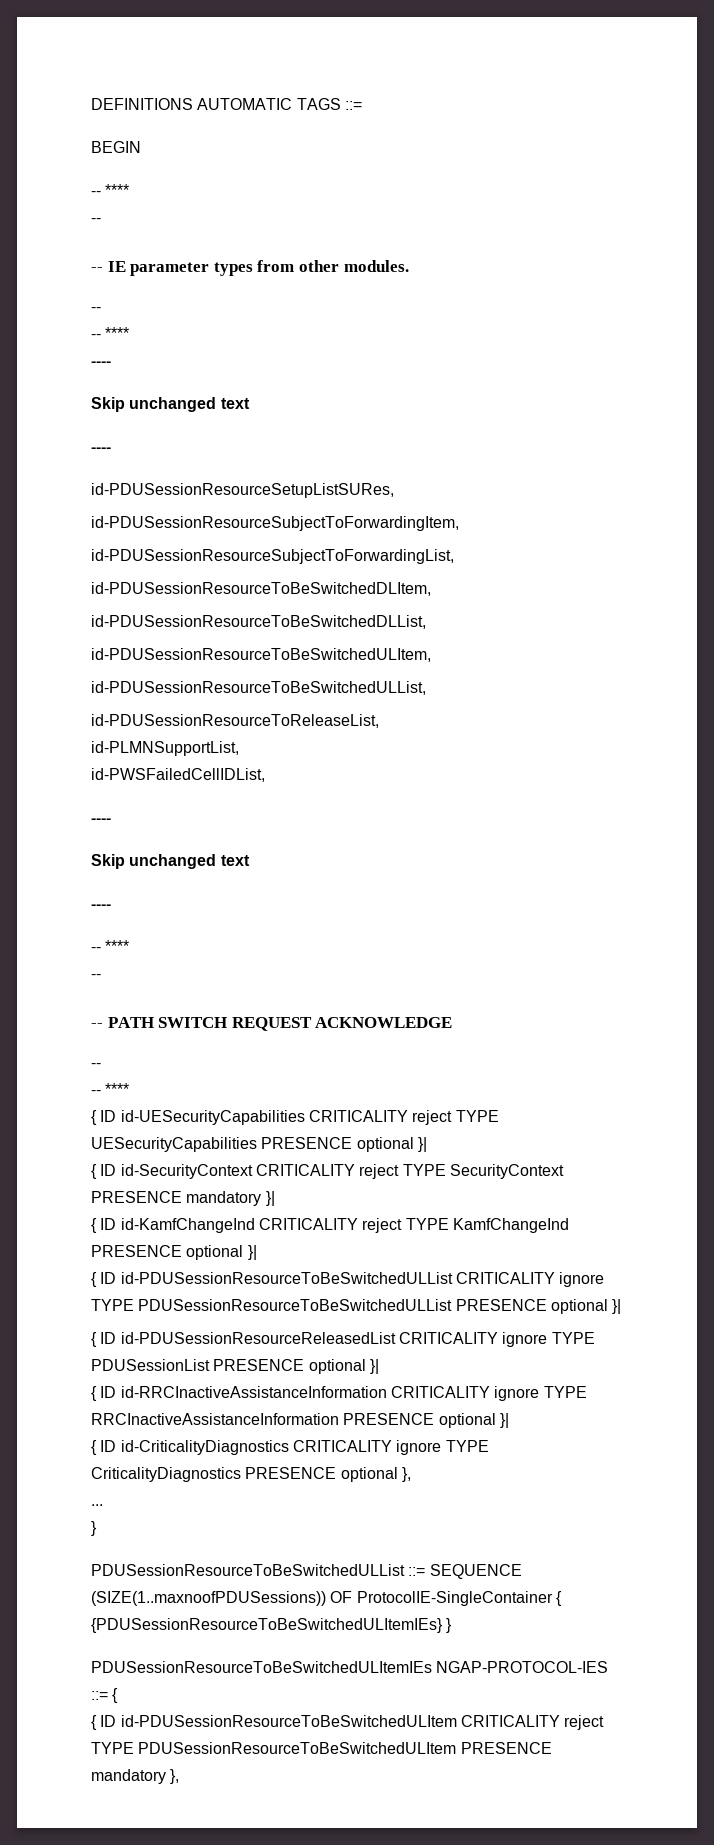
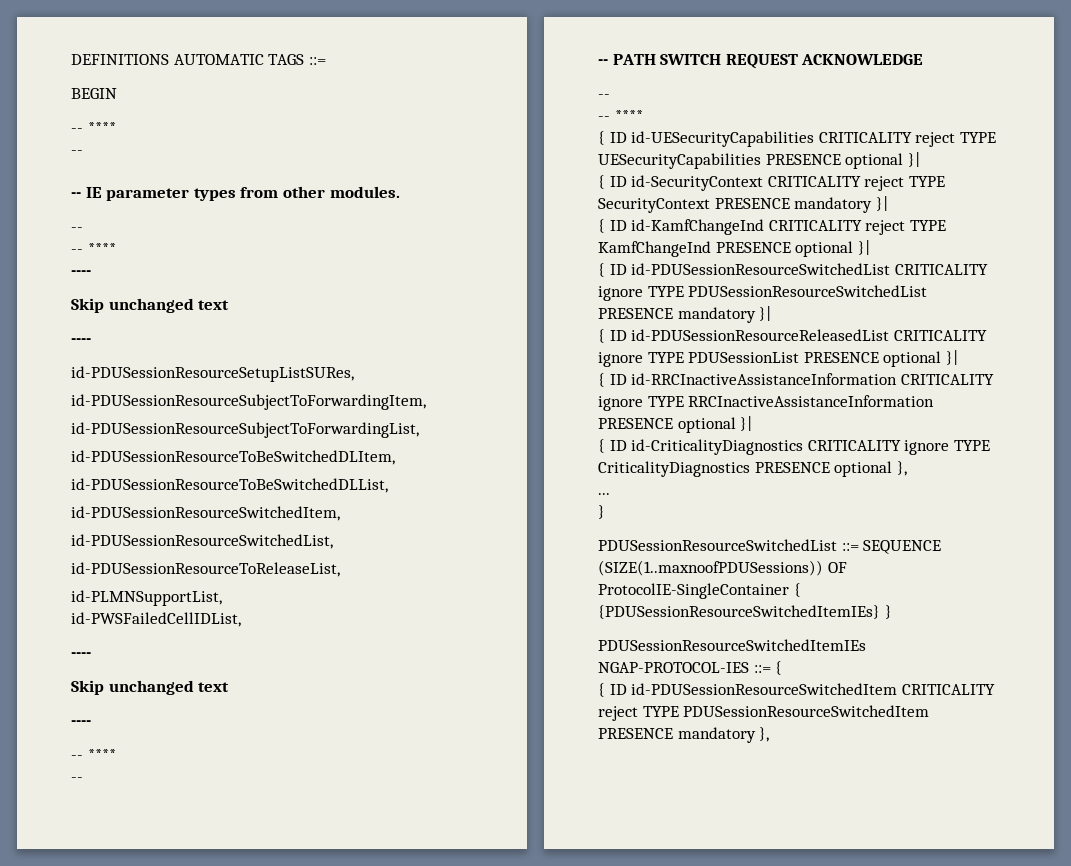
[91,648,431,662] [91,681,426,695] id-PDUSessionResourceToBeSwitchedULItem, // id-PDUSessionResourceToBeSwitchedULList, -> [71,506,340,521] [71,534,333,549] id-PDUSessionResourceSwitchedItem, // id-PDUSessionResourceSwitchedList,
[120,1272,605,1287] [91,1299,608,1314] id-PDUSessionResourceToBeSwitchedULList CRITICALITY ignore TYPE PDUSessionResourceToBeSwitchedULList PRESENCE optional -> [631,263,988,275] [598,285,928,301] [598,307,756,323] id-PDUSessionResourceSwitchedList CRITICALITY ignore TYPE PDUSessionResourceSwitchedList PRESENCE mandatory
[91,1564,405,1576] PDUSessionResourceToBeSwitchedULList -> [598,539,837,551] PDUSessionResourceSwitchedList
[91,1618,453,1633] [91,1661,432,1673] {PDUSessionResourceToBeSwitchedULItemIEs} } // PDUSessionResourceToBeSwitchedULItemIEs -> [598,605,892,619] [598,639,866,651] {PDUSessionResourceSwitchedItemIEs} } // PDUSessionResourceSwitchedItemIEs
[120,1715,605,1730] [91,1742,457,1754] id-PDUSessionResourceToBeSwitchedULItem CRITICALITY reject TYPE PDUSessionResourceToBeSwitchedULItem -> [631,683,995,695] [598,705,930,721] id-PDUSessionResourceSwitchedItem CRITICALITY reject TYPE PDUSessionResourceSwitchedItem

